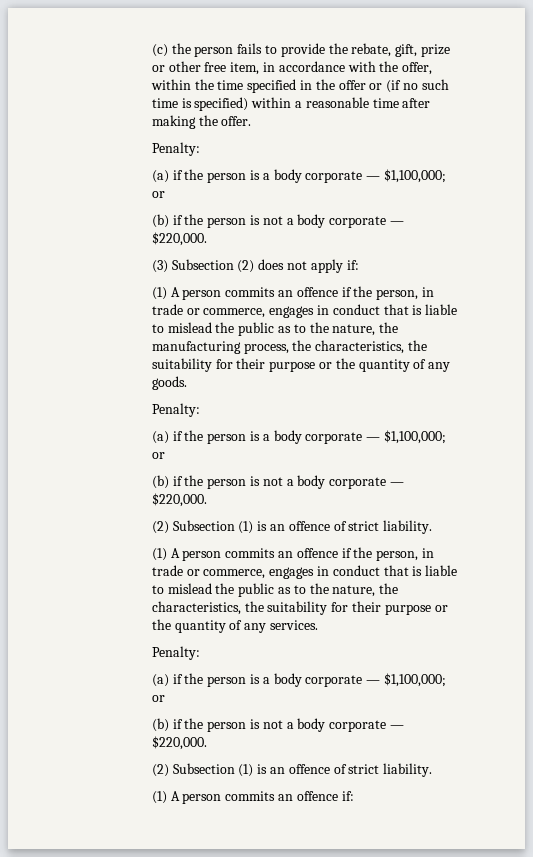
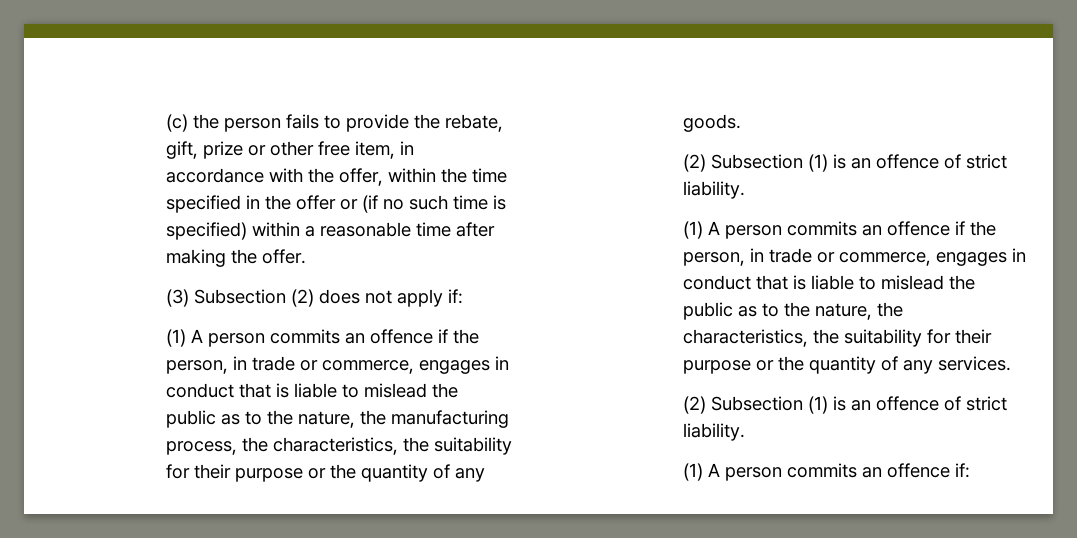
[151,142,200,156] [151,169,446,183] [151,191,165,198] [151,214,404,228] [151,232,207,246] // Penalty: // (a) if the person is a body corporate — $1,100,000; or // (b) if the person is not a body corporate — $220,000. -> (307, 256) none
[151,403,200,417] [151,430,446,444] [151,452,165,459] [151,475,404,489] [151,493,207,507] // Penalty: // (a) if the person is a body corporate — $1,100,000; or // (b) if the person is not a body corporate — $220,000. -> (742, 123) none
[151,646,200,660] [151,673,446,687] [151,695,165,702] [151,718,404,732] [151,736,207,750] // Penalty: // (a) if the person is a body corporate — $1,100,000; or // (b) if the person is not a body corporate — $220,000. -> (1012, 363) none

